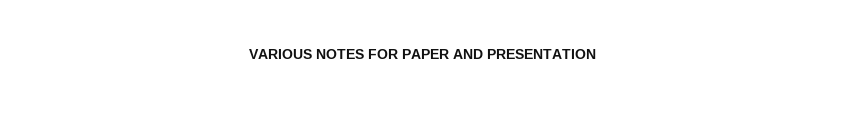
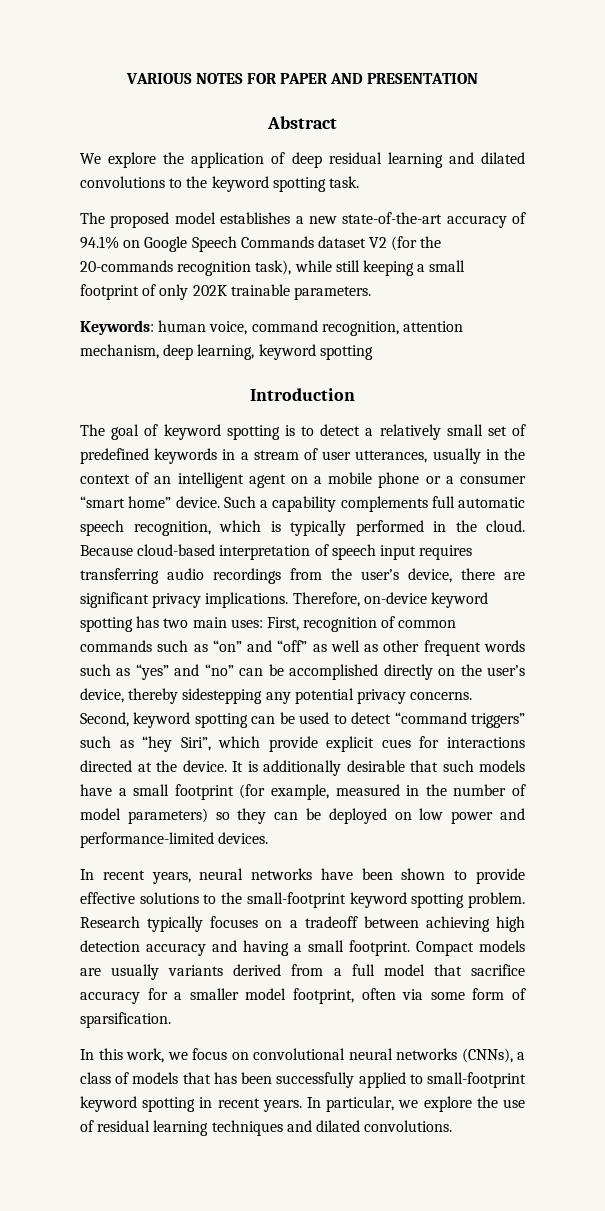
(596, 54) none -> [267,116,337,129] [80,152,525,168] [80,176,359,192] [80,212,526,228] [80,236,442,252] [80,260,466,276] [80,284,371,300] [80,320,463,336] [80,344,373,360] [250,388,355,401] [80,424,526,440] [80,448,525,464] [80,472,526,488] [80,496,525,512] [80,520,525,536] [80,544,473,560] [80,568,525,584] [80,592,488,608] [80,616,457,632] [80,640,525,656] [80,664,525,680] [80,688,473,704] [80,712,525,728] [80,736,525,752] [80,760,525,776] [80,784,526,800] [80,808,526,824] [80,832,269,848] [80,868,525,884] [80,892,525,908] [80,916,525,932] [80,940,525,956] [80,964,525,980] [80,988,527,1004] [80,1012,171,1028] [80,1048,525,1063] [80,1072,526,1088] [80,1096,525,1112] [80,1120,453,1136] // Abstract // We explore the application of deep residual learning and dilated convolutions to the keyword spotting task. // The proposed model establishes a new state-of-the-art accuracy of 94.1% on Google Speech Commands dataset V2 (for the 20-commands recognition task), while still keeping a small footprint of only 202K trainable parameters. // Keywords: human voice, command recognition, attention mechanism, deep learning, keyword spotting // Introduction // The goal of keyword spotting is to detect a relatively small set of predefined keywords in a stream of user utterances, usually in the context of an intelligent agent on a mobile phone or a consumer “smart home” device. Such a capability complements full automatic speech recognition, which is typically performed in the cloud. Because cloud-based interpretation of speech input requires transferring audio recordings from the user’s device, there are significant privacy implications. Therefore, on-device keyword spotting has two main uses: First, recognition of common commands such as “on” and “off” as well as other frequent words such as “yes” and “no” can be accomplished directly on the user’s device, thereby sidestepping any potential privacy concerns. Second, keyword spotting can be used to detect “command triggers” such as “hey Siri”, which provide explicit cues for interactions directed at the device. It is additionally desirable that such models have a small footprint (for example, measured in the number of model parameters) so they can be deployed on low power and performance-limited devices. // In recent years, neural networks have been shown to provide effective solutions to the small-footprint keyword spotting problem. Research typically focuses on a tradeoff between achieving high detection accuracy and having a small footprint. Compact models are usually variants derived from a full model that sacrifice accuracy for a smaller model footprint, often via some form of sparsification. // In this work, we focus on convolutional neural networks (CNNs), a class of models that has been successfully applied to small-footprint keyword spotting in recent years. In particular, we explore the use of residual learning techniques and dilated convolutions.

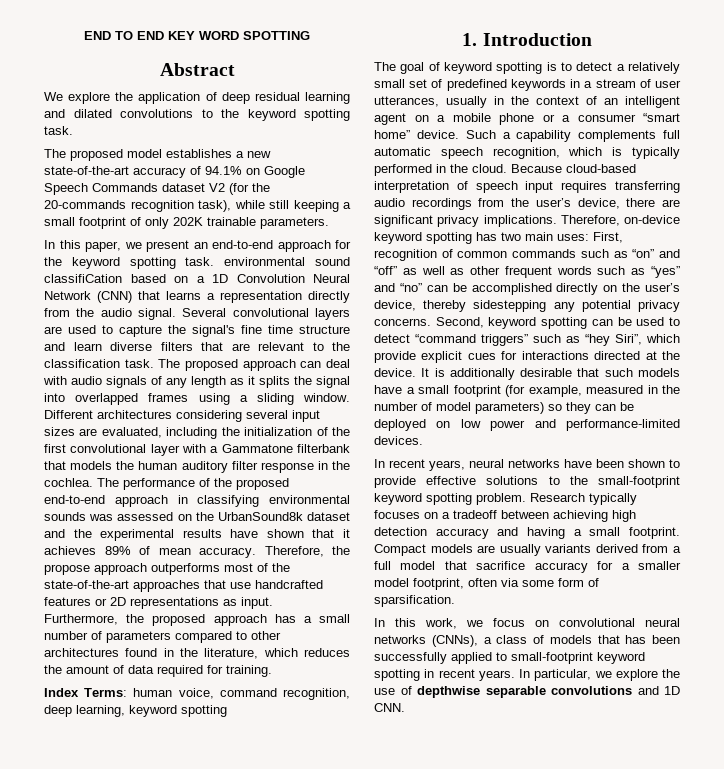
[125,73,479,84] VARIOUS NOTES FOR PAPER AND PRESENTATION -> [84,31,310,40] END TO END KEY WORD SPOTTING
[80,320,154,335] Keywords: -> [44,240,351,252] [44,257,351,269] [44,274,350,283] [44,291,350,303] [44,308,350,320] [44,325,350,337] [44,342,350,351] [44,359,350,371] [43,376,350,388] [44,393,350,405] [44,410,320,422] [44,427,350,439] [44,444,350,456] [44,461,350,473] [44,478,289,490] [44,495,350,507] [44,512,350,521] [44,529,350,541] [44,546,350,558] [44,563,290,575] [44,580,323,592] [44,597,273,609] [44,614,350,626] [44,631,281,643] [44,648,350,659] [44,665,272,677] [44,688,128,697] In this paper, we present an end-to-end approach for the keyword spotting task. environmental sound classifiCation based on a 1D Convolution Neural Network (CNN) that learns a representation directly from the audio signal. Several convolutional layers are used to capture the signal's fine time structure and learn diverse filters that are relevant to the classification task. The proposed approach can deal with audio signals of any length as it splits the signal into overlapped frames using a sliding window. Different architectures considering several input sizes are evaluated, including the initialization of the first convolutional layer with a Gammatone filterbank that models the human auditory filter response in the cochlea. The performance of the proposed end-to-end approach in classifying environmental sounds was assessed on the UrbanSound8k dataset and the experimental results have shown that it achieves 89% of mean accuracy. Therefore, the propose approach outperforms most of the state-of-the-art approaches that use handcrafted features or 2D representations as input. Furthermore, the proposed approach has a small number of parameters compared to other architectures found in the literature, which reduces the amount of data required for training. // Index Terms:
[402,321,463,332] [80,344,159,359] attention mechanism, -> (350, 694) none
(373, 352) none -> [462,33,478,46] 1.
[97,1120,453,1136] residual learning techniques and dilated convolutions. -> [417,686,680,698] [374,703,405,712] depthwise separable convolutions and 1D CNN.

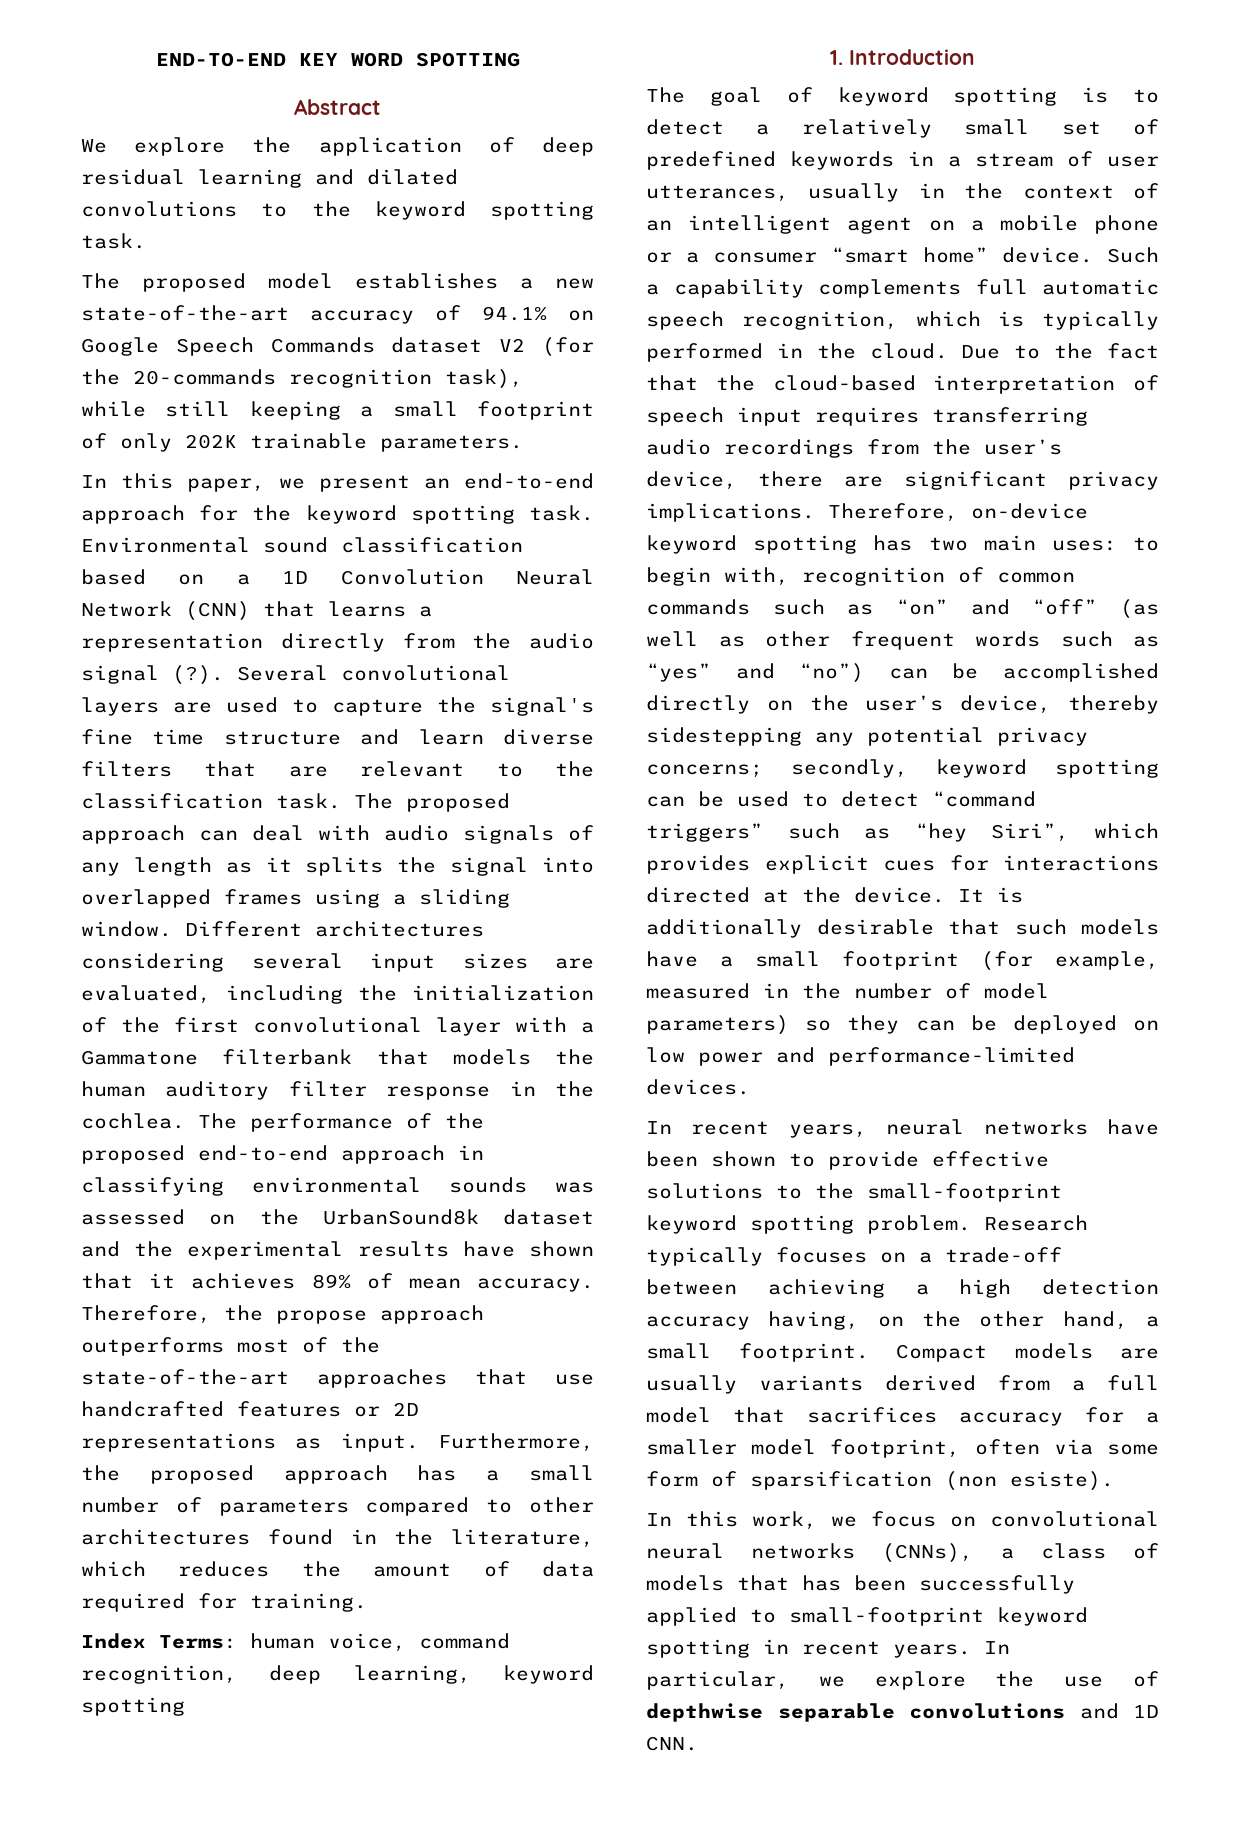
[84,31,164,40] END TO END -> [155,52,286,67] END-TO-END
[224,257,351,266] [44,274,122,283] environmental sound classifiCation -> [81,537,523,553] Environmental sound classification
[138,308,176,320] signal. -> [81,665,224,685] signal (?).
[511,164,562,173] Because -> [961,343,1159,359] [646,375,755,391] Due to the fact that the
[593,232,623,243] First, -> [1133,537,1159,551] [646,567,789,586] to begin with,
[402,268,417,275] as -> [1120,599,1159,619] (as
[399,283,422,292] “no” -> [799,663,865,683] “no”)
[374,317,484,328] concerns. Second, -> [646,759,908,778] concerns; secondly,
[374,351,416,363] provide -> [646,855,750,874] provides
[453,510,497,519] tradeoff -> [945,1247,1062,1263] trade-off
(608, 516) none -> [915,1284,929,1295] a
[497,527,565,539] and having -> [768,1311,1128,1330] having, on the other hand,
[476,561,526,570] sacrifice -> [807,1407,937,1423] sacrifices
[374,595,455,607] sparsification. -> [750,1471,1114,1491] sparsification (non esiste).

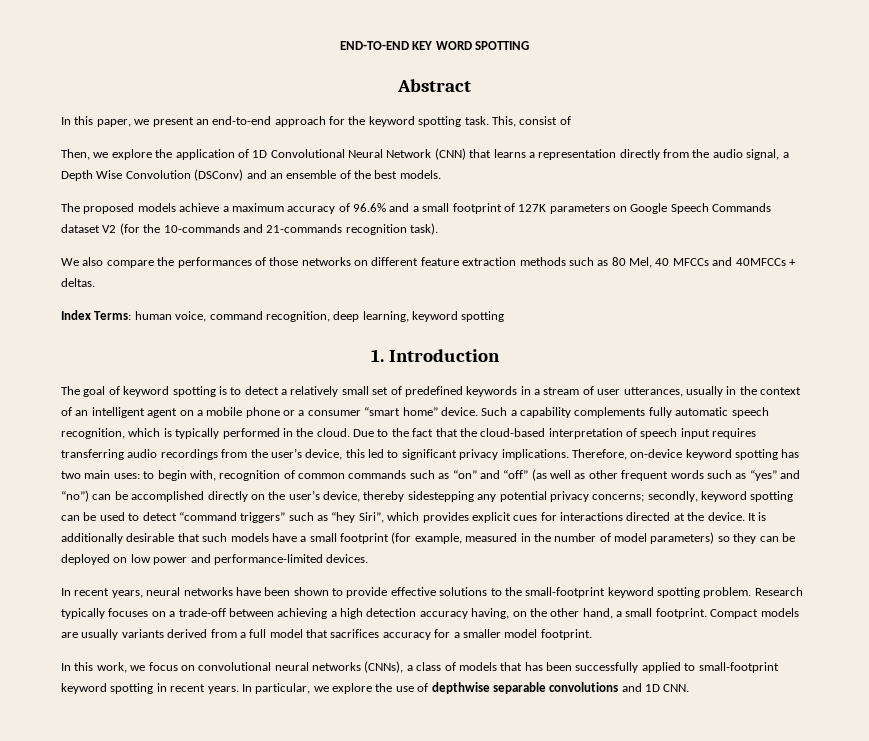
[81,137,594,156] [81,169,458,188] [81,201,594,220] [81,233,146,249] [81,273,594,292] [81,305,594,324] [81,337,594,357] [81,369,523,389] [81,401,594,420] [81,433,523,452] // We explore the application of deep residual learning and dilated convolutions to the keyword spotting task. // The proposed model establishes a new state-of-the-art accuracy of 94.1% on Google Speech Commands dataset V2 (for the 20-commands recognition task), while still keeping a small footprint of only 202K trainable parameters. -> (471, 85) none
[81,537,523,553] [81,569,484,585] Environmental sound classification based on a 1D Convolution -> [491,116,571,127] [61,149,345,160] This, consist of // Then, we explore the application of 1D Convolutional
[81,665,510,685] [81,697,594,716] [81,729,594,745] [81,761,594,777] [81,793,510,812] [81,825,594,844] [81,857,594,876] [81,889,510,908] [81,921,484,937] [81,953,594,972] [81,985,594,1004] [81,1017,594,1036] [81,1049,594,1065] [81,1081,594,1100] [81,1113,484,1132] [81,1145,484,1164] [81,1177,594,1196] [81,1209,594,1225] [81,1241,594,1260] [81,1273,594,1292] [81,1305,484,1324] [81,1337,380,1356] [81,1369,594,1388] [81,1401,419,1417] [81,1433,594,1452] [81,1465,594,1484] [81,1497,594,1516] [81,1529,594,1548] [81,1561,594,1577] [81,1593,367,1612] signal (?). Several convolutional layers are used to capture the signal's fine time structure and learn diverse filters that are relevant to the classification task. The proposed approach can deal with audio signals of any length as it splits the signal into overlapped frames using a sliding window. Different architectures considering several input sizes are evaluated, including the initialization of the first convolutional layer with a Gammatone filterbank that models the human auditory filter response in the cochlea. The performance of the proposed end-to-end approach in classifying environmental sounds was assessed on the UrbanSound8k dataset and the experimental results have shown that it achieves 89% of mean accuracy. Therefore, the propose approach outperforms most of the state-of-the-art approaches that use handcrafted features or 2D representations as input. Furthermore, the proposed approach has a small number of parameters compared to other architectures found in the literature, which reduces the amount of data required for training. -> [746,149,789,160] [61,169,441,181] [61,203,772,214] [61,223,438,235] [61,257,796,268] [61,278,95,287] signal, a Depth Wise Convolution (DSConv) and an ensemble of the best models. // The proposed models achieve a maximum accuracy of 96.6% and a small footprint of 127K parameters on Google Speech Commands dataset V2 (for the 10-commands and 21-commands recognition task). // We also compare the performances of those networks on different feature extraction methods such as 80 Mel, 40 MFCCs and 40MFCCs + deltas.
[975,279,1028,295] full -> [648,407,672,418] fully
[758,471,883,487] there are -> [345,449,399,458] this led to
[830,1439,1159,1458] [646,1471,1114,1491] footprint, often via some form of sparsification (non esiste). -> [540,629,592,640] footprint.

